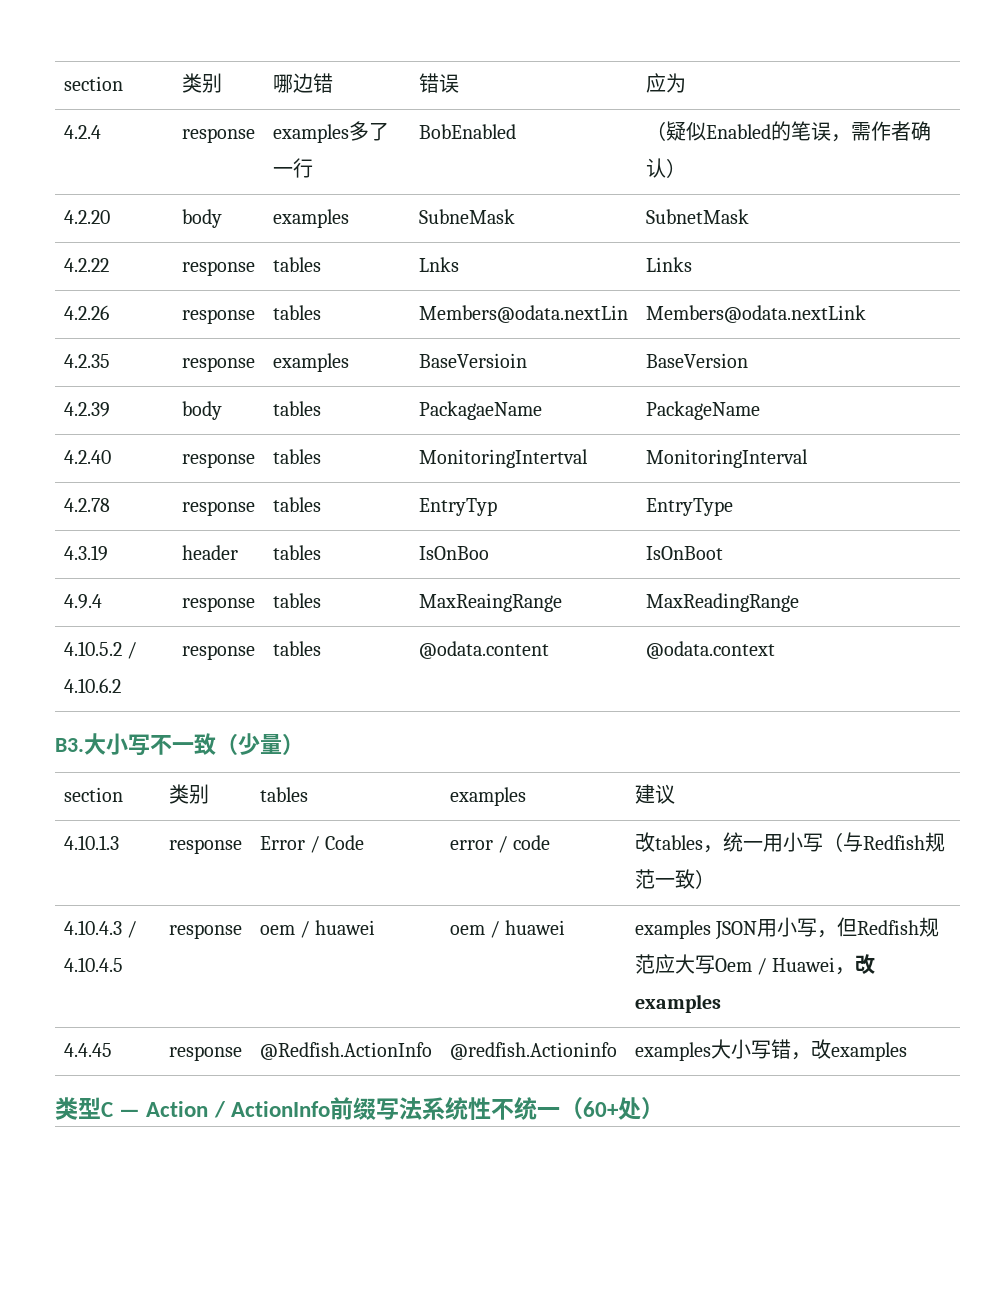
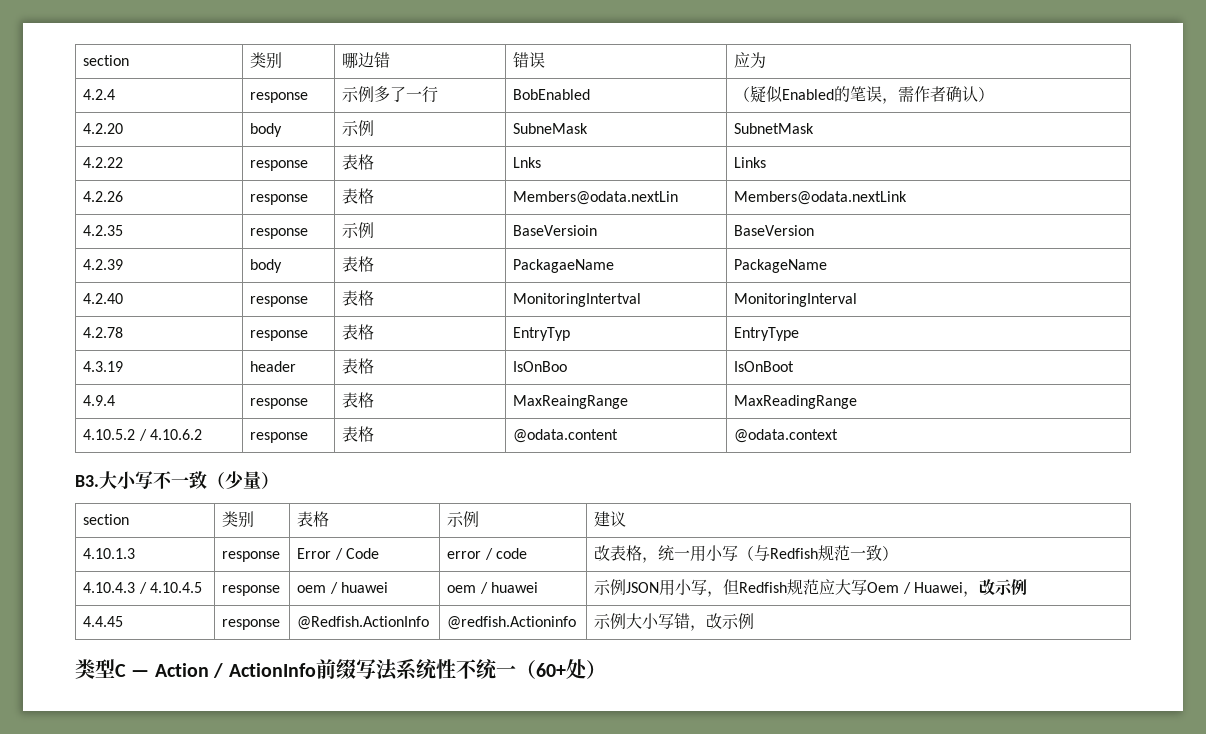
[272,124,349,143] examples -> [342,86,375,102] 示例
[272,209,349,228] examples -> [342,120,375,136] 示例
[272,257,321,272] tables -> [342,154,375,170] 表格
[272,305,321,320] tables -> [342,188,375,204] 表格
[272,353,349,372] examples -> [342,222,375,238] 示例
[272,401,321,416] tables -> [342,256,375,272] 表格
[272,449,321,464] tables -> [342,290,375,306] 表格
[272,497,321,512] tables -> [342,324,375,340] 表格
[272,545,321,560] tables -> [342,358,375,374] 表格
[272,593,321,608] tables -> [342,392,375,408] 表格
[272,641,321,656] tables -> [342,426,375,442] 表格
[259,787,308,802] [449,787,526,806] tables | examples -> [297,511,330,527] [447,511,480,527] 表格 | 示例
[654,835,703,850] tables -> [610,545,643,561] 表格
[634,920,711,939] examples -> [594,579,627,595] 示例
[634,994,721,1013] examples -> [994,579,1027,595] 示例
[634,1042,711,1061] examples -> [594,613,627,629] 示例
[830,1042,907,1061] examples -> [722,613,755,629] 示例

